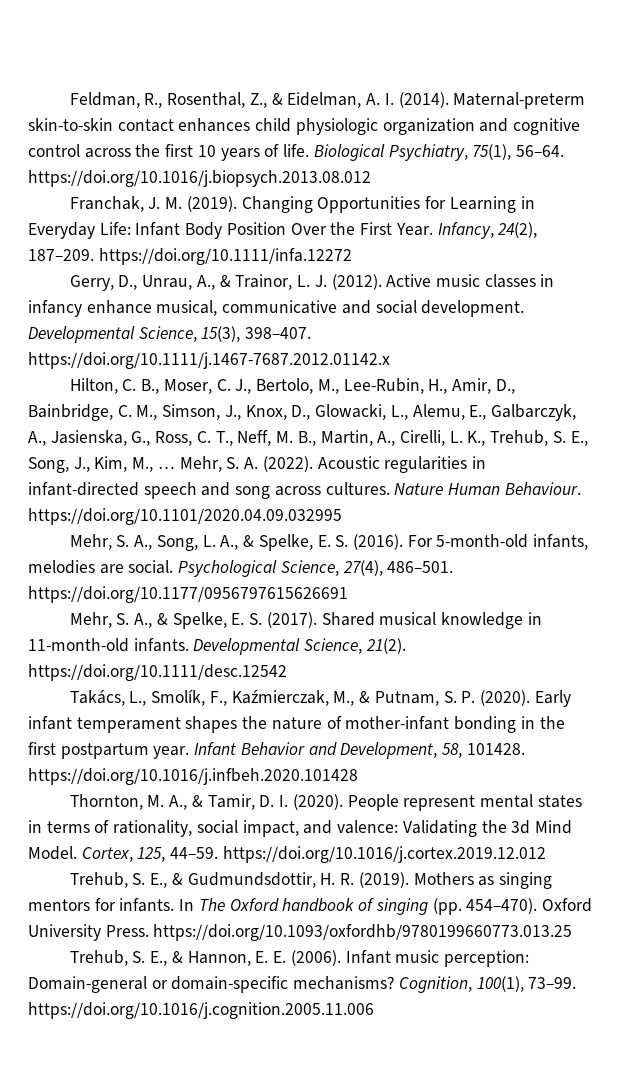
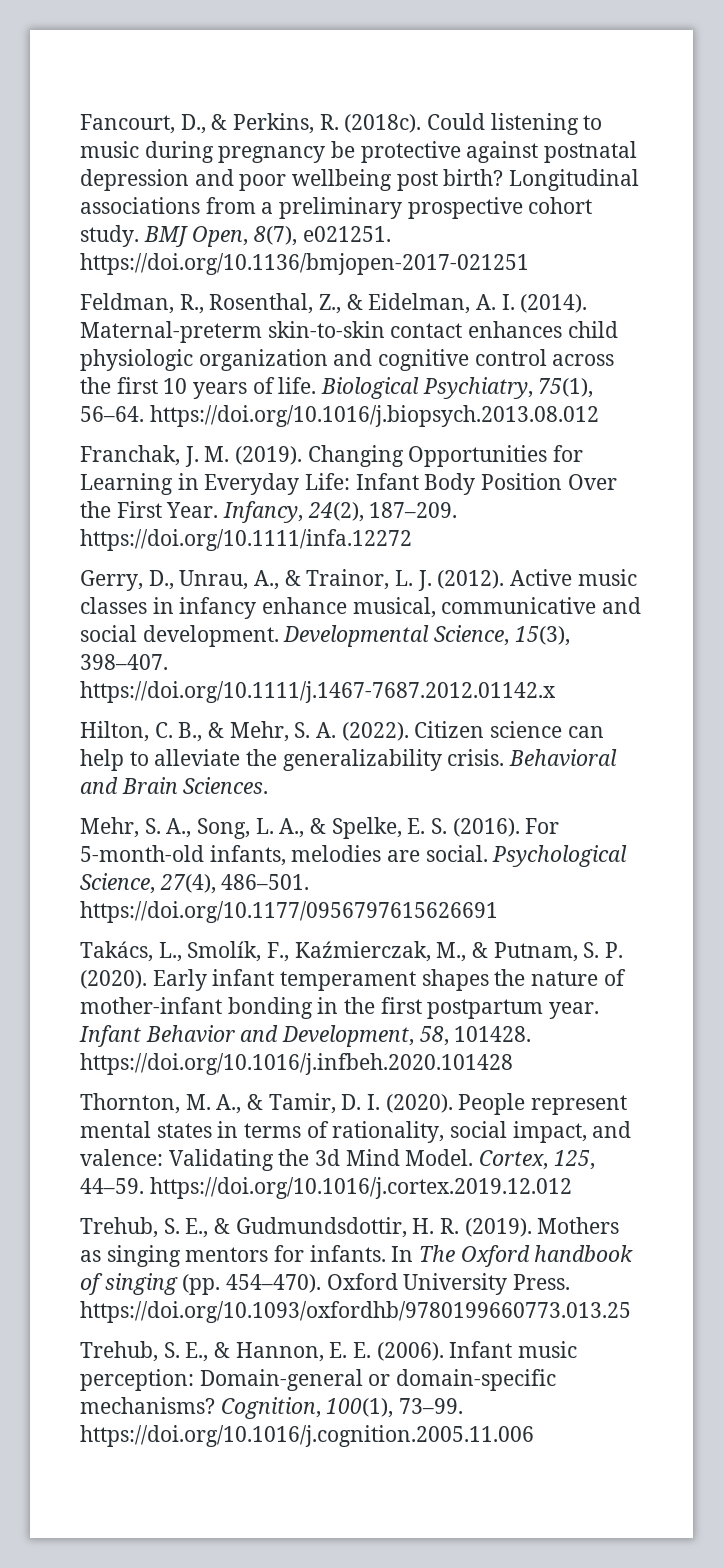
(69, 100) none -> [80,113,603,135] [80,141,638,163] [80,169,640,191] [80,197,593,219] [80,225,391,247] [80,253,529,275] Fancourt, D., & Perkins, R. (2018c). Could listening to music during pregnancy be protective against postnatal depression and poor wellbeing post birth? Longitudinal associations from a preliminary prospective cohort study. BMJ Open, 8(7), e021251. https://doi.org/10.1136/bmjopen-2017-021251 //
[163,378,515,394] [28,404,576,421] [28,430,588,446] [28,456,486,473] [28,482,581,499] [28,508,342,525] Moser, C. J., Bertolo, M., Lee-Rubin, H., Amir, D., Bainbridge, C. M., Simson, J., Knox, D., Glowacki, L., Alemu, E., Galbarczyk, A., Jasienska, G., Ross, C. T., Neff, M. B., Martin, A., Cirelli, L. K., Trehub, S. E., Song, J., Kim, M., … Mehr, S. A. (2022). Acoustic regularities in infant-directed speech and song across cultures. Nature Human Behaviour. https://doi.org/10.1101/2020.04.09.032995 -> [208,721,604,742] [80,749,618,771] [80,777,269,794] & Mehr, S. A. (2022). Citizen science can help to alleviate the generalizability crisis. Behavioral and Brain Sciences.
[69,612,542,629] [28,638,406,655] [28,664,287,681] // Mehr, S. A., & Spelke, E. S. (2017). Shared musical knowledge in 11-month-old infants. Developmental Science, 21(2). https://doi.org/10.1111/desc.12542 -> (498, 912) none

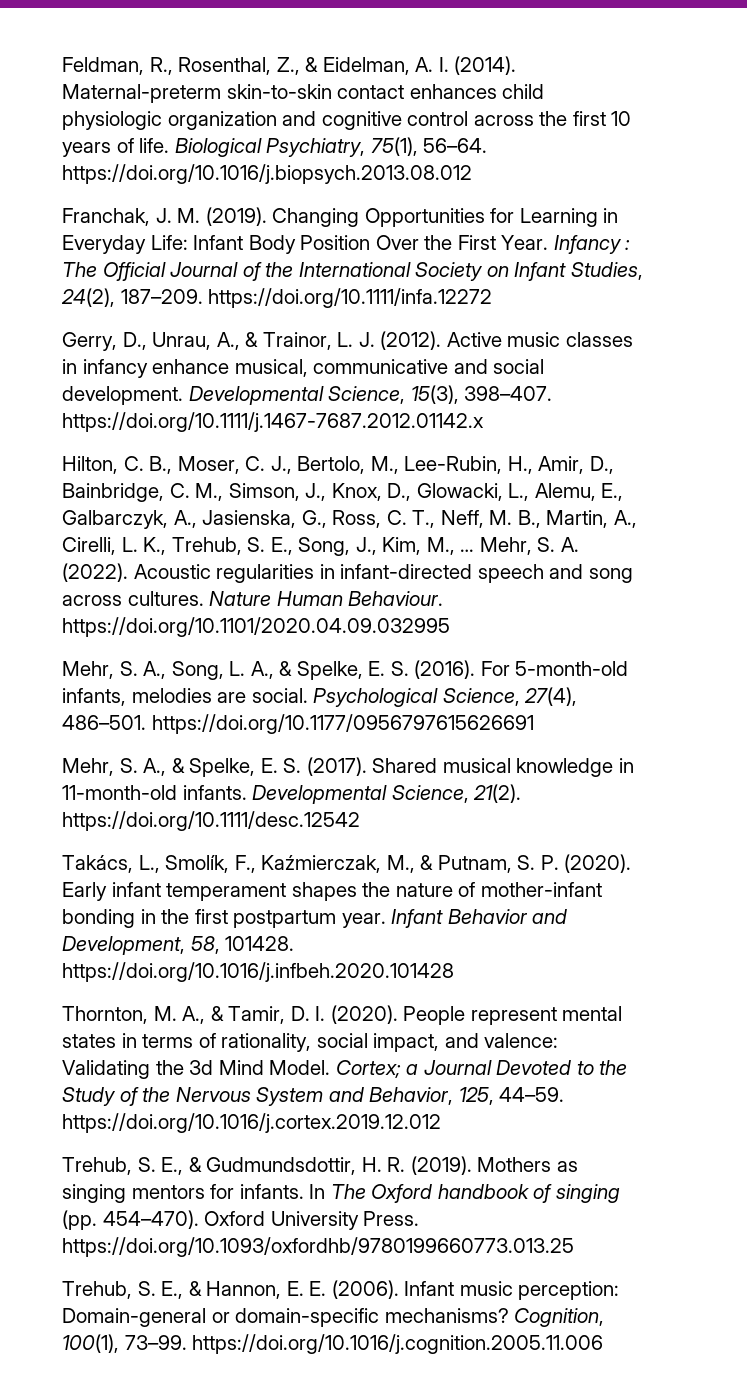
[80,113,603,135] [80,141,638,163] [80,169,640,191] [80,197,593,219] [80,225,391,247] [80,253,529,275] Fancourt, D., & Perkins, R. (2018c). Could listening to music during pregnancy be protective against postnatal depression and poor wellbeing post birth? Longitudinal associations from a preliminary prospective cohort study. BMJ Open, 8(7), e021251. https://doi.org/10.1136/bmjopen-2017-021251 // -> (62, 66) none
[223,501,304,523] Infancy, -> [553,235,631,254] [62,262,643,281] Infancy : The Official Journal of the International Society on Infant Studies,
[208,721,604,742] [80,749,618,771] [80,777,269,794] & Mehr, S. A. (2022). Citizen science can help to alleviate the generalizability crisis. Behavioral and Brain Sciences. -> [177,456,614,474] [62,483,624,502] [62,510,637,529] [62,537,579,556] [62,563,633,583] [62,591,444,606] [62,617,450,637] Moser, C. J., Bertolo, M., Lee-Rubin, H., Amir, D., Bainbridge, C. M., Simson, J., Knox, D., Glowacki, L., Alemu, E., Galbarczyk, A., Jasienska, G., Ross, C. T., Neff, M. B., Martin, A., Cirelli, L. K., Trehub, S. E., Song, J., Kim, M., … Mehr, S. A. (2022). Acoustic regularities in infant-directed speech and song across cultures. Nature Human Behaviour. https://doi.org/10.1101/2020.04.09.032995
(498, 912) none -> [62,757,634,777] [62,784,522,804] [62,811,360,831] // Mehr, S. A., & Spelke, E. S. (2017). Shared musical knowledge in 11-month-old infants. Developmental Science, 21(2). https://doi.org/10.1111/desc.12542
[479,1150,549,1170] Cortex, -> [335,1060,628,1078] [62,1087,454,1106] Cortex; a Journal Devoted to the Study of the Nervous System and Behavior,

